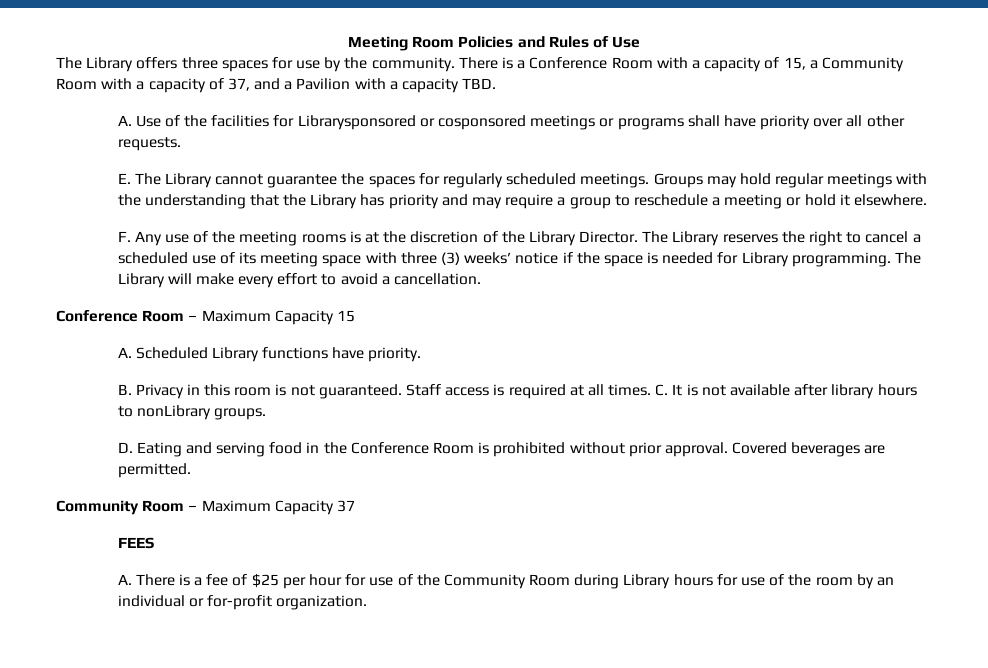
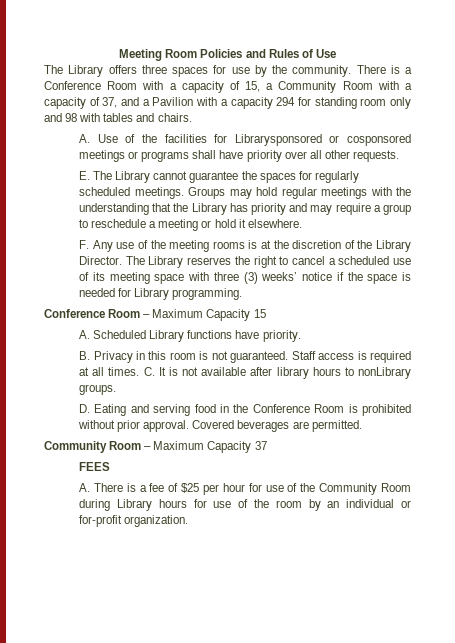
[462,78,497,89] TBD. -> [276,97,411,109] [44,113,192,122] 294 for standing room only and 98 with tables and chairs.
[895,252,922,264] [117,273,481,288] The Library will make every effort to avoid a cancellation. -> (243, 294) none

